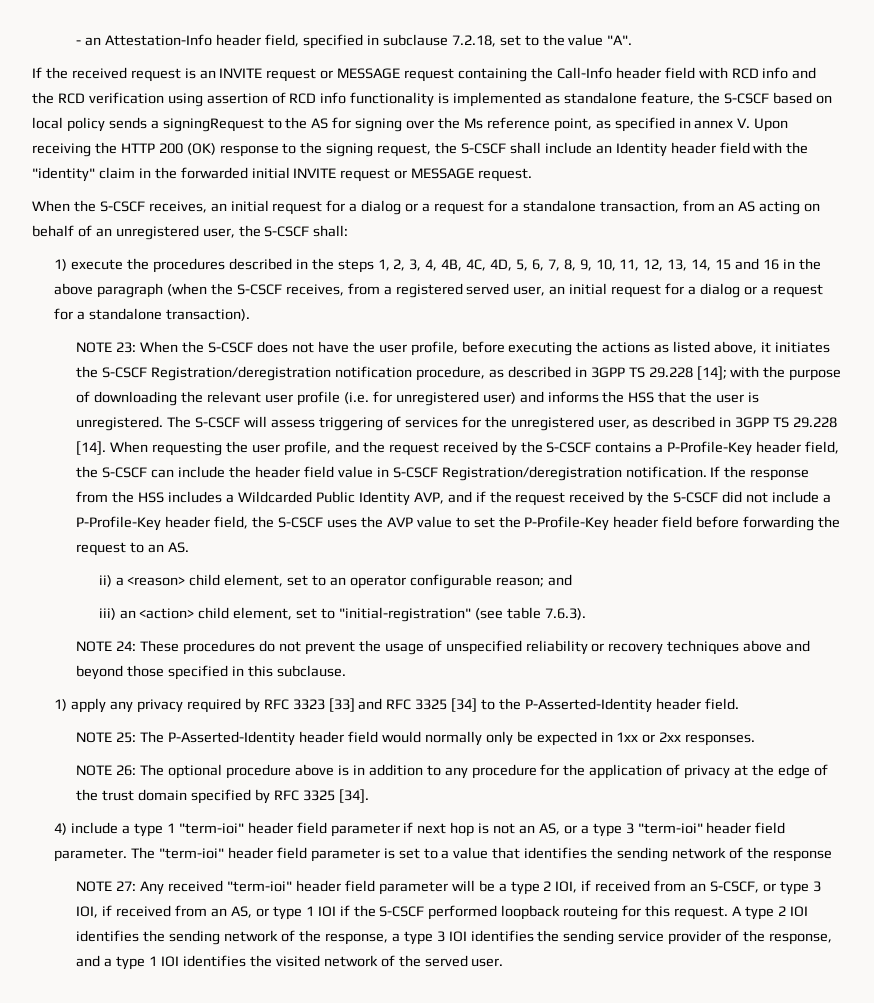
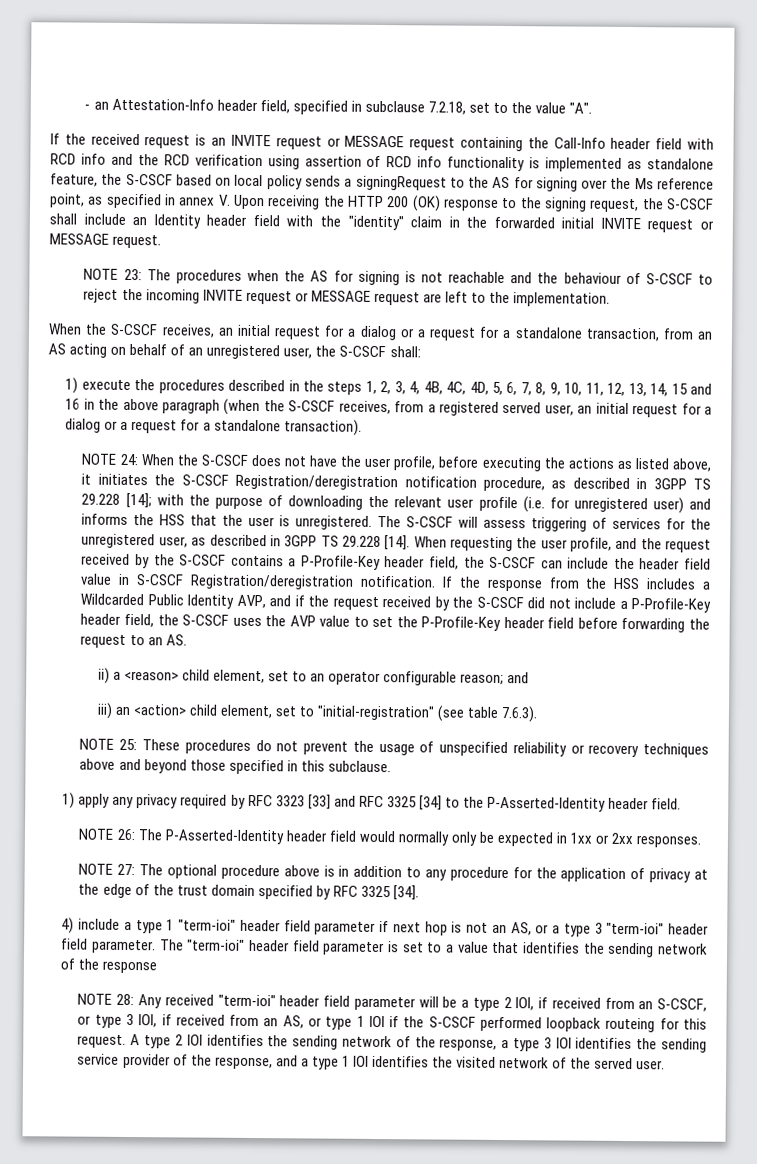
(533, 175) none -> [83,268,713,286] [83,288,611,307] // NOTE 23: The procedures when the AS for signing is not reachable and the behaviour of S-CSCF to reject the incoming INVITE request or MESSAGE request are left to the implementation.
[116,342,137,353] 23: -> [119,453,139,466] 24:
[116,641,137,651] 24: -> [119,738,138,751] 25:
[116,732,137,743] 25: -> [116,828,136,841] 26:
[116,765,137,776] 26: -> [117,863,136,876] 27:
[116,881,137,891] 27: -> [116,993,135,1006] 28:

